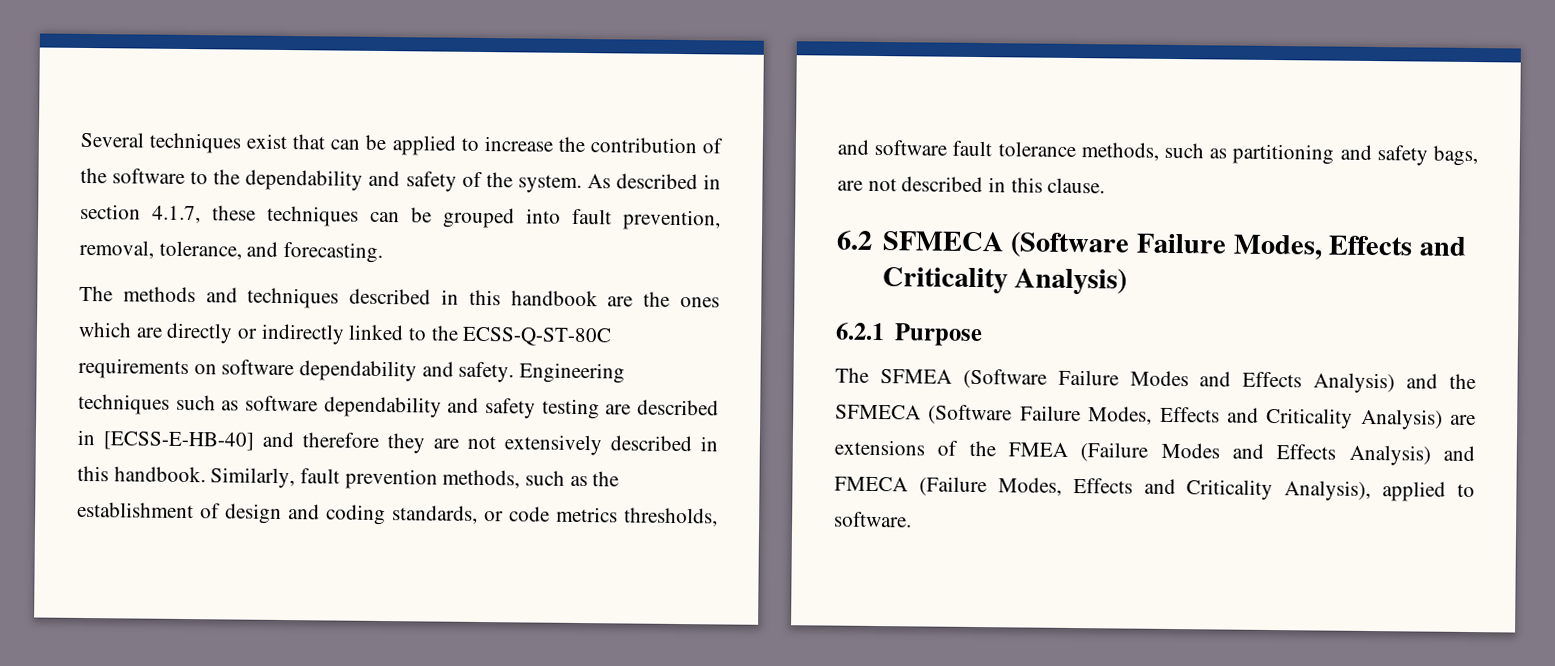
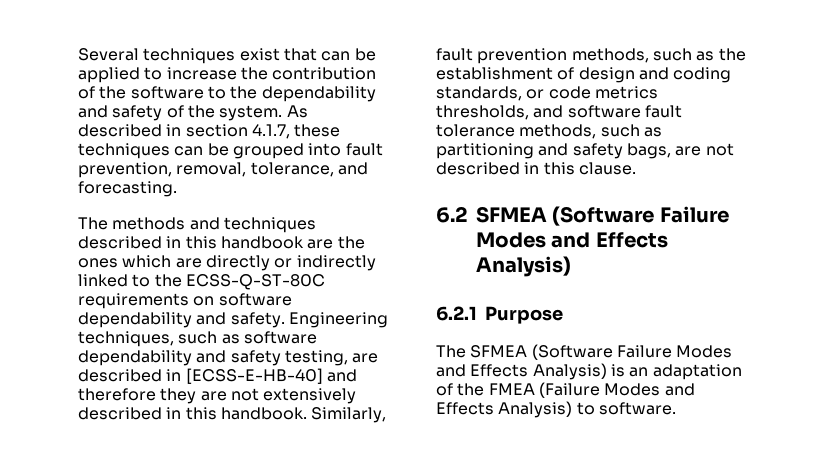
[78,393,170,415] techniques -> [78,331,174,347] techniques,
[541,398,600,420] testing -> [284,350,348,366] testing,
[881,231,1467,260] [881,267,1008,294] SFMECA (Software Failure Modes, Effects and Criticality -> [476,206,729,226] [476,232,668,248] SFMEA (Software Failure Modes and Effects
[1406,373,1476,390] [835,404,1476,430] [834,439,925,456] and the SFMECA (Software Failure Modes, Effects and Criticality Analysis) are extensions -> [610,364,742,380] is an adaptation
[1443,445,1475,462] [834,476,1447,502] and FMECA (Failure Modes, Effects and Criticality Analysis), applied -> (573, 409) none

